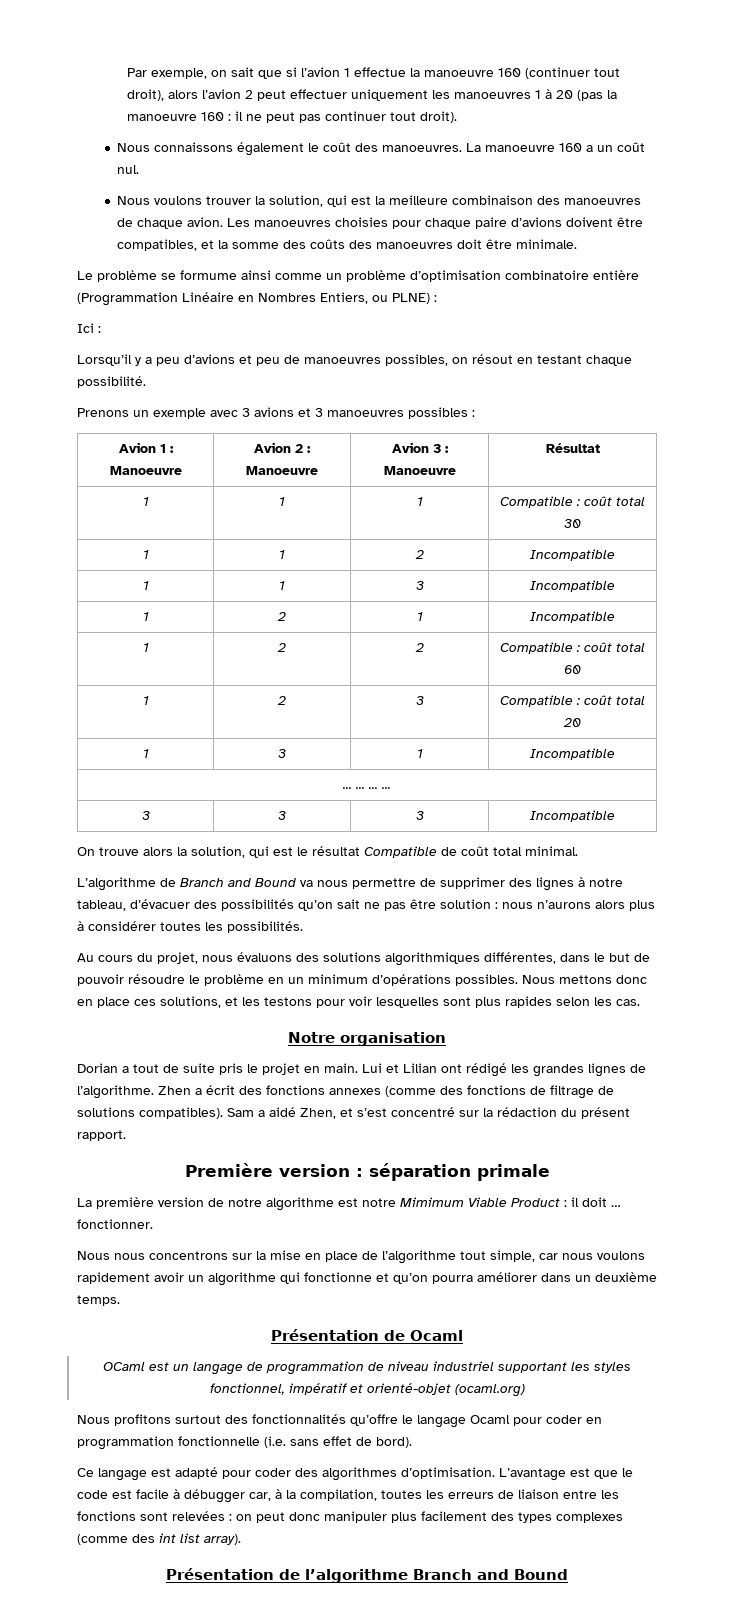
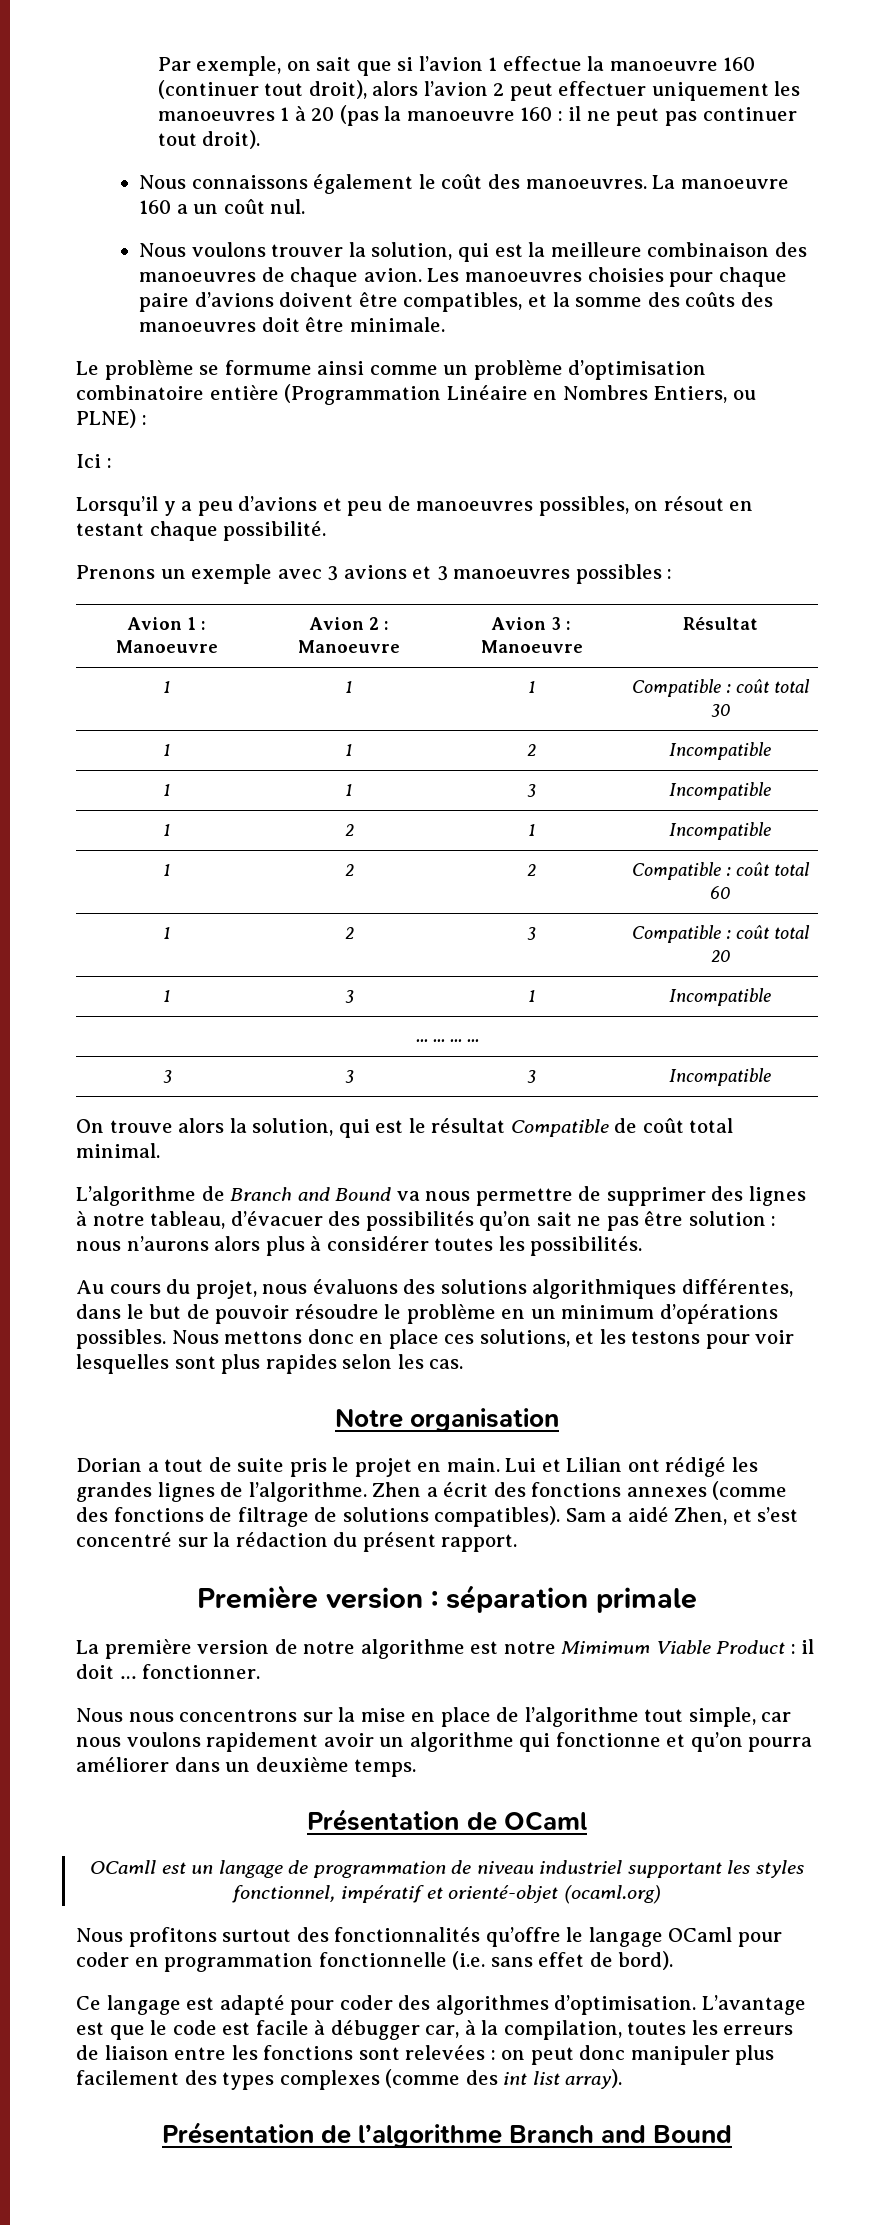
[410,1330,463,1341] [103,1362,145,1371] Ocaml // OCaml -> [503,1811,587,1831] [90,1860,157,1874] OCaml // OCamll
[470,1415,510,1424] Ocaml -> [668,1927,733,1942] OCaml

